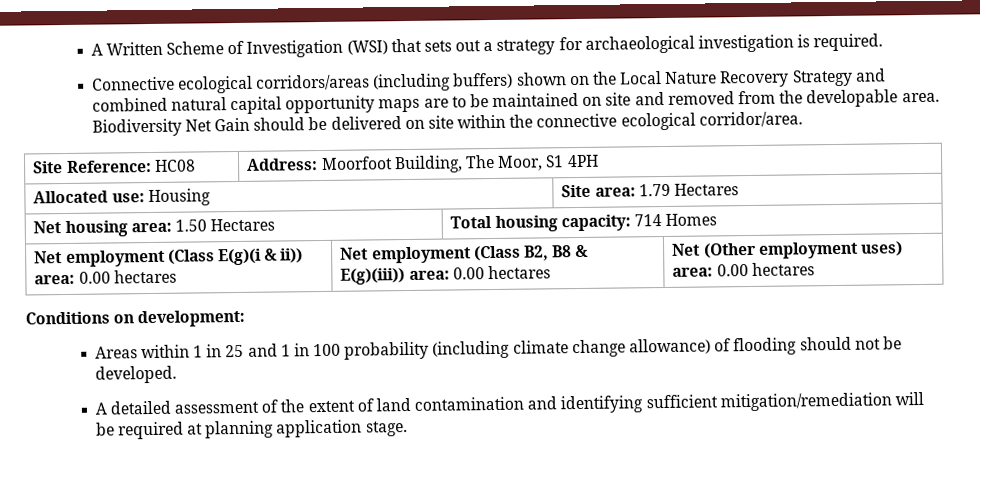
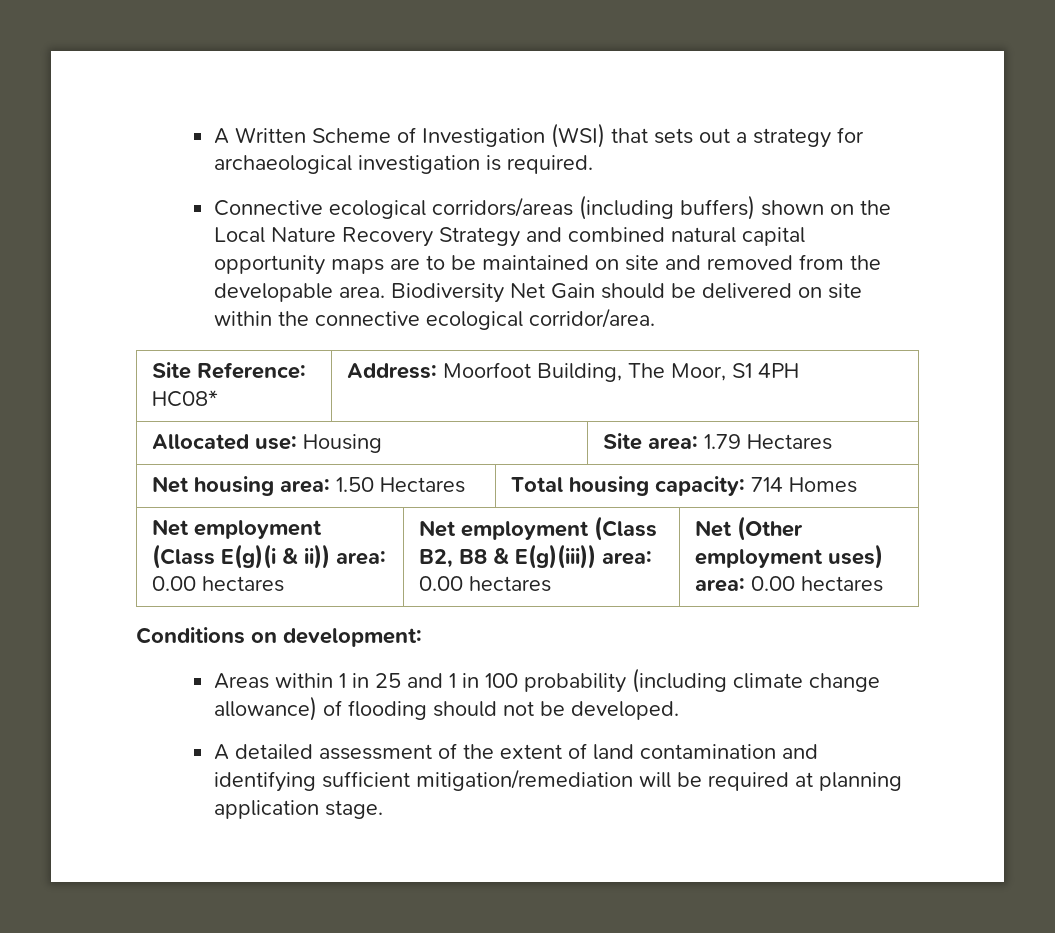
[154,159,196,172] HC08 -> [151,390,218,407] HC08*

